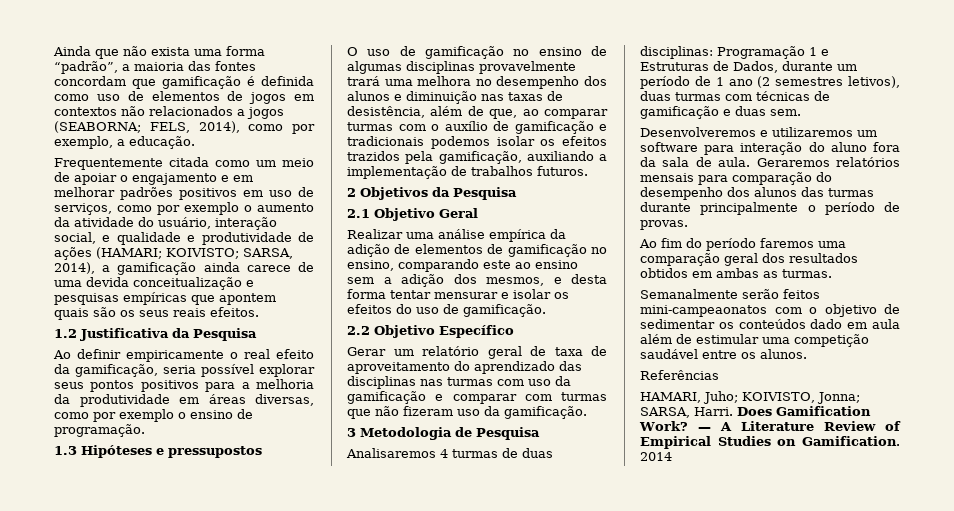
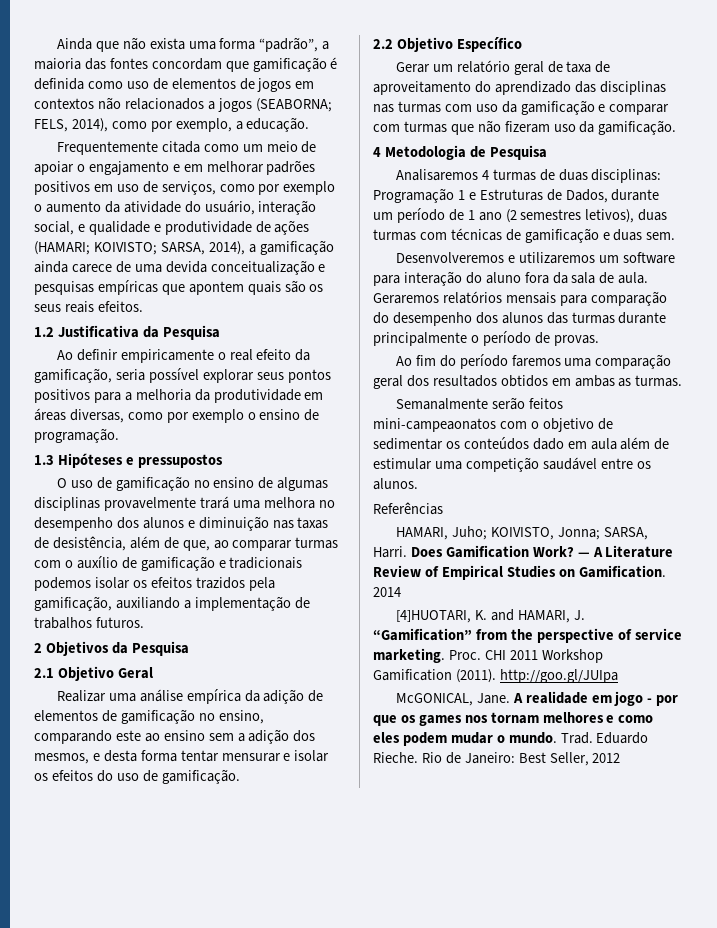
[347,428,356,437] 3 -> [373,147,381,157] 4
(672, 456) none -> [395,609,585,623] [373,628,682,643] [373,648,603,663] [373,669,618,683] [395,691,679,706] [373,712,654,726] [373,732,649,746] [373,752,621,766] // [4]HUOTARI, K. and HAMARI, J. “Gamification” from the perspective of service marketing. Proc. CHI 2011 Workshop Gamification (2011). http://goo.gl/JUIpa // McGONICAL, Jane. A realidade em jogo - por que os games nos tornam melhores e como eles podem mudar o mundo. Trad. Eduardo Rieche. Rio de Janeiro: Best Seller, 2012

